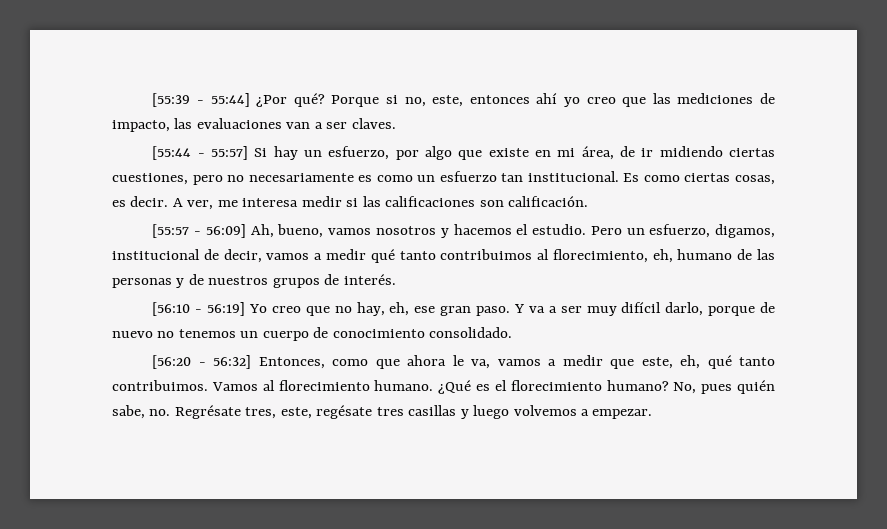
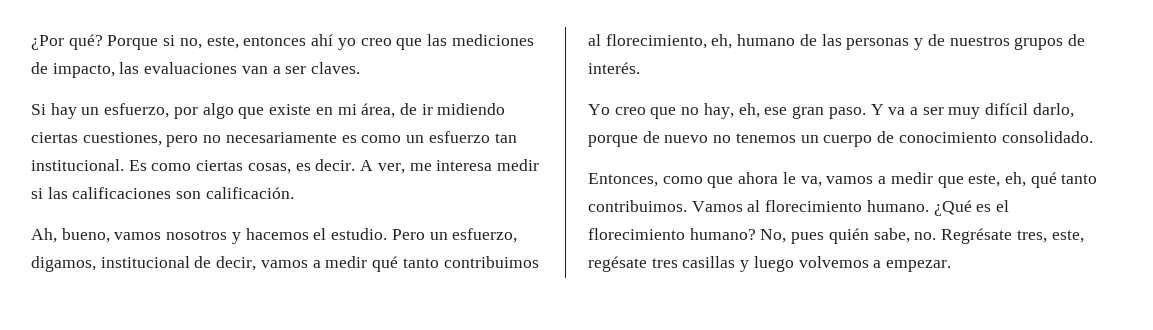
[152,93,250,107] [55:39 - 55:44] -> (31, 42) none
[152,146,249,160] [55:44 - 55:57] -> (361, 68) none
[152,224,246,238] [55:57 - 56:09] -> (294, 193) none
[152,302,246,316] [56:10 - 56:19] -> (640, 68) none
[152,355,252,369] [56:20 - 56:32] -> (1093, 137) none

